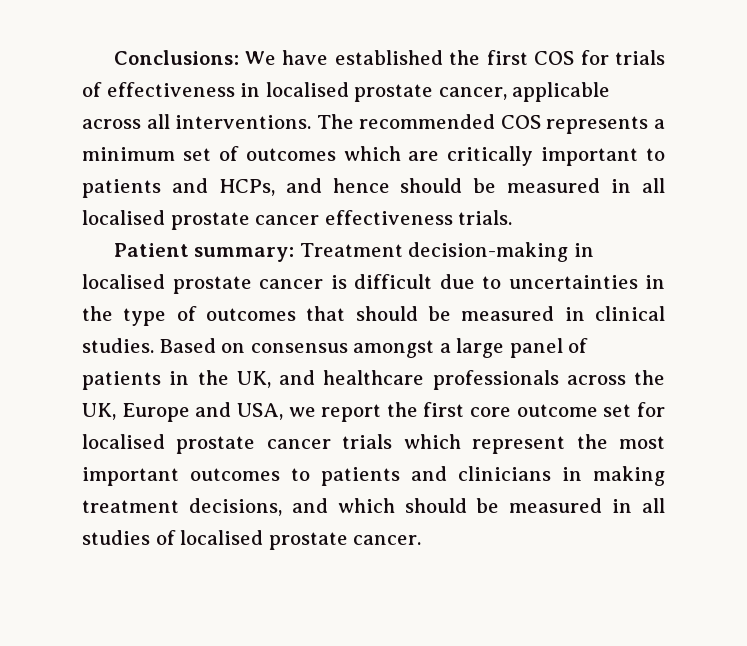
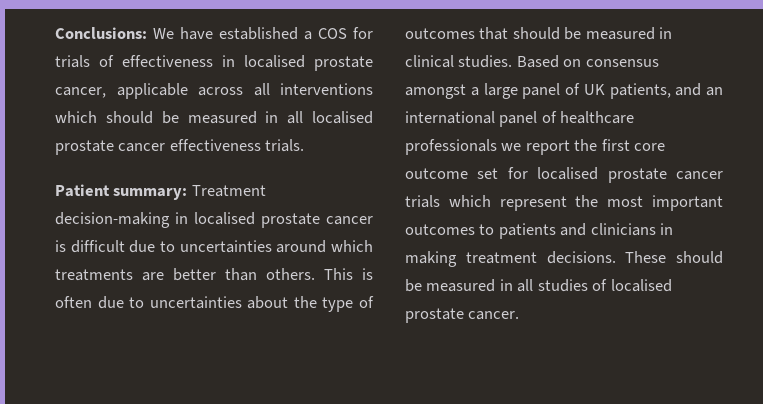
[449,50,528,65] the first -> [304,31,312,40] a
[175,114,665,134] [82,146,665,166] [82,178,390,198] interventions. The recommended COS represents a minimum set of outcomes which are critically important to patients and HCPs, and hence -> [280,83,373,95] [55,111,97,123] interventions which
[645,275,665,289] in -> [276,240,373,253] [55,268,373,281] [55,296,289,309] around which treatments are better than others. This is often due to uncertainties about
[82,370,665,390] [82,402,283,422] patients in the UK, and healthcare professionals across the UK, Europe and USA, -> [583,83,723,99] [405,111,635,127] [405,139,497,155] UK patients, and an international panel of healthcare professionals
[188,498,395,516] decisions, and which -> [546,251,667,264] decisions. These

